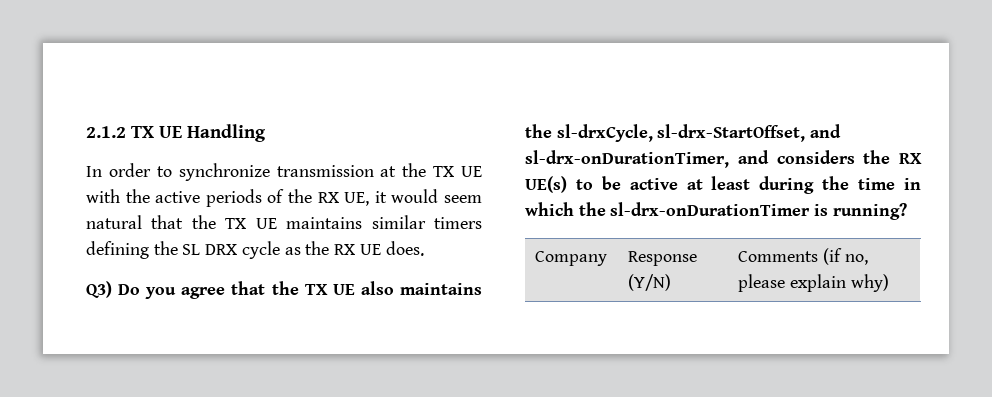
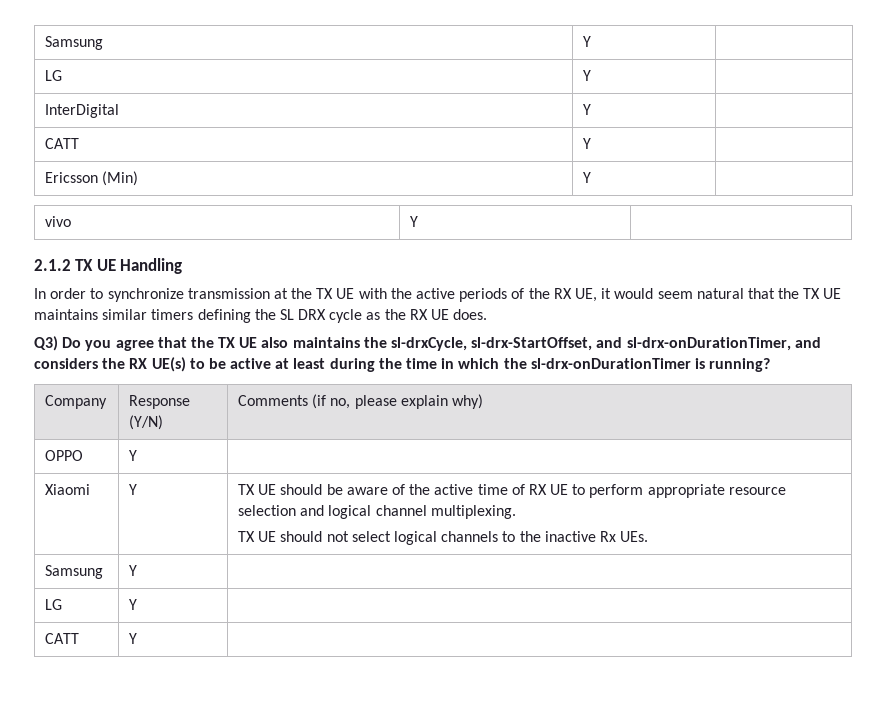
(86, 132) none -> [45,36,104,50] [583,36,592,47] [45,70,63,81] [583,70,592,81] [45,104,120,118] [583,104,592,115] [45,138,80,149] [583,138,592,149] [45,171,139,186] [583,172,592,183] [45,216,72,227] [410,216,419,227] Samsung | Y | // LG | Y | // InterDigital | Y | // CATT | Y | // Ericsson (Min) | Y | // vivo | Y | //
(889, 283) none -> [45,450,84,461] [129,450,138,461] [45,484,91,495] [129,484,138,495] [238,484,786,498] [238,505,516,519] [238,531,649,545] [45,565,104,579] [129,565,138,576] [45,599,63,610] [129,599,138,610] [45,633,80,644] [129,633,138,644] // OPPO | Y | // Xiaomi | Y | TX UE should be aware of the active time of RX UE to perform appropriate resource selection and logical channel multiplexing. // TX UE should not select logical channels to the inactive Rx UEs. // Samsung | Y | // LG | Y | // CATT | Y |

